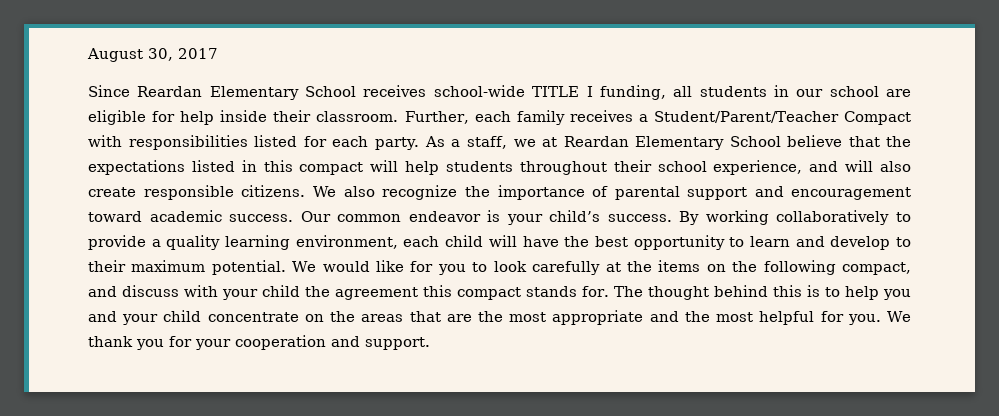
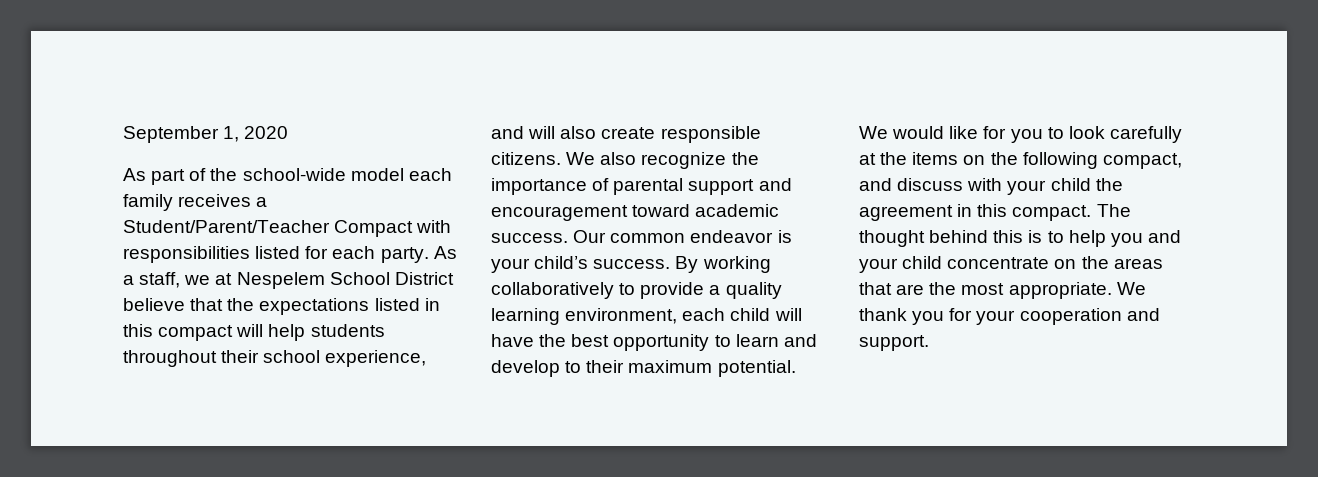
[87,48,218,62] [88,85,911,100] [88,110,469,125] August 30, 2017 // Since Reardan Elementary School receives school-wide TITLE I funding, all students in our school are eligible for help inside their classroom. Further, -> [123,126,289,143] [123,168,404,185] September 1, 2020 // As part of the school-wide model
[563,136,781,150] Reardan Elementary School -> [236,272,454,289] Nespelem School District
[423,285,610,300] this compact stands for. -> [957,204,1092,221] in this compact.
[552,310,881,325] appropriate and the most helpful for you. -> [1008,282,1112,299] appropriate.

